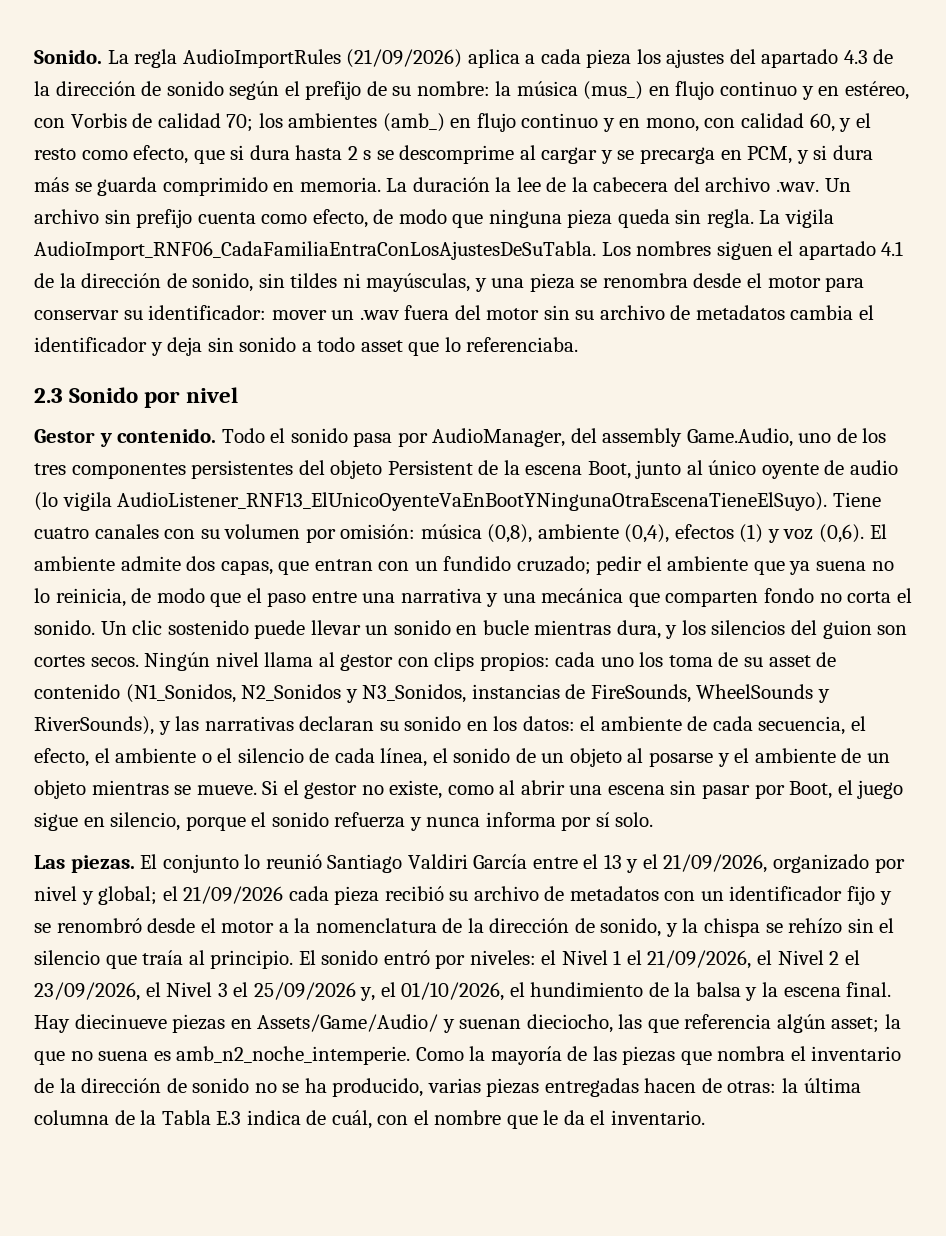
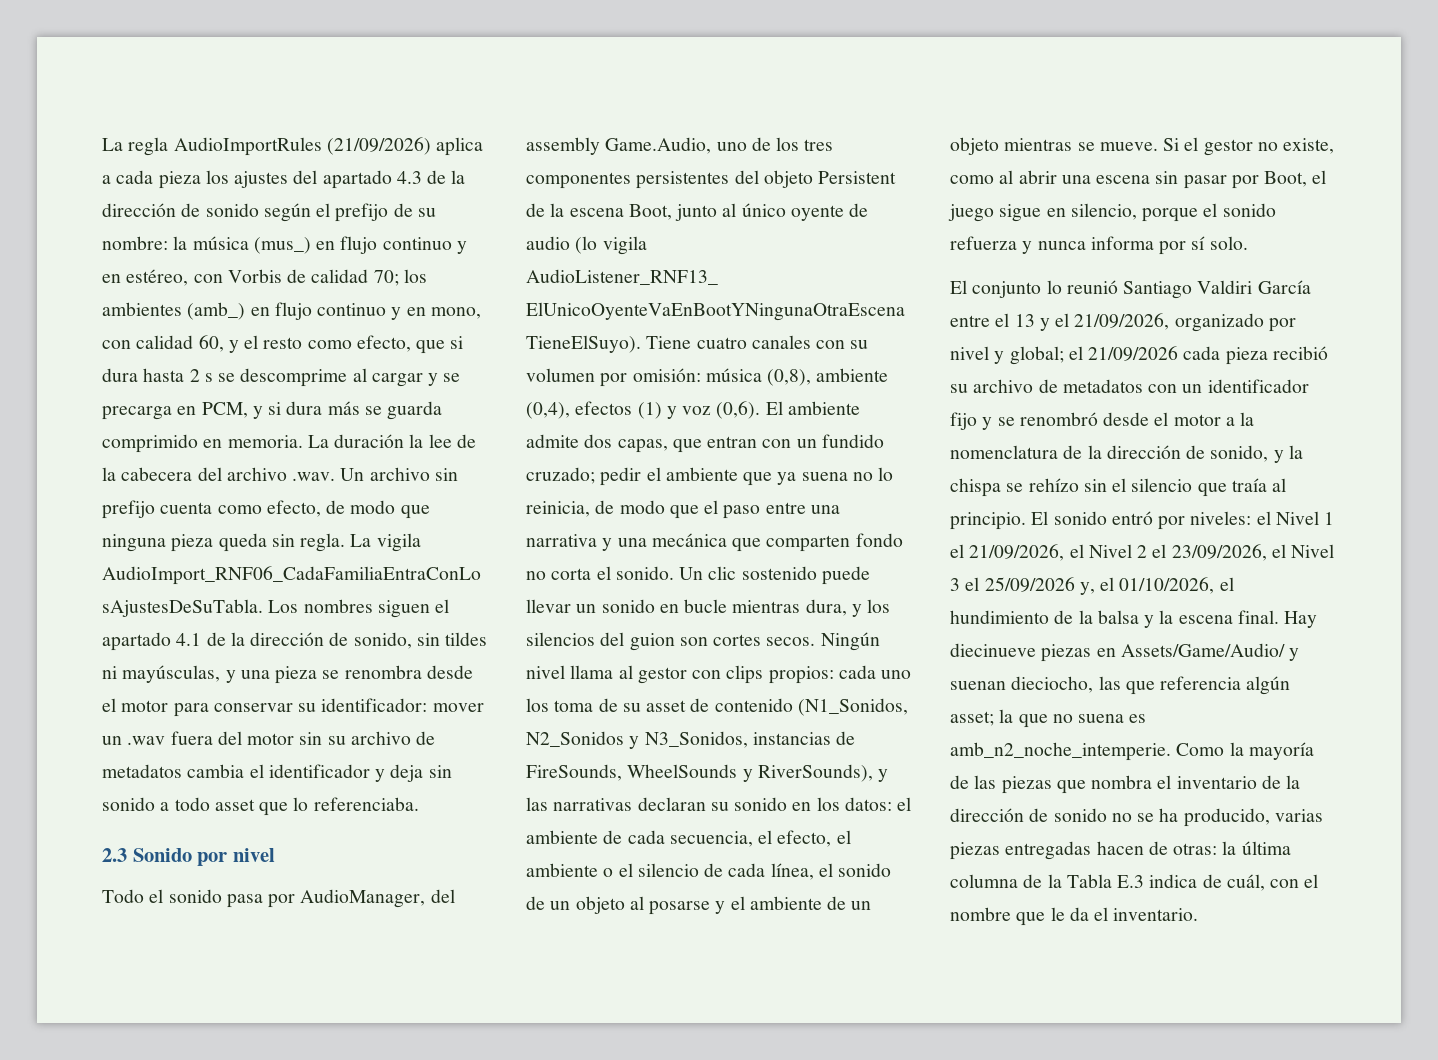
[34,49,102,64] Sonido. -> (102, 144) none
[34,428,217,447] Gestor y contenido. -> (275, 855) none
[34,855,135,873] Las piezas. -> (1248, 243) none

